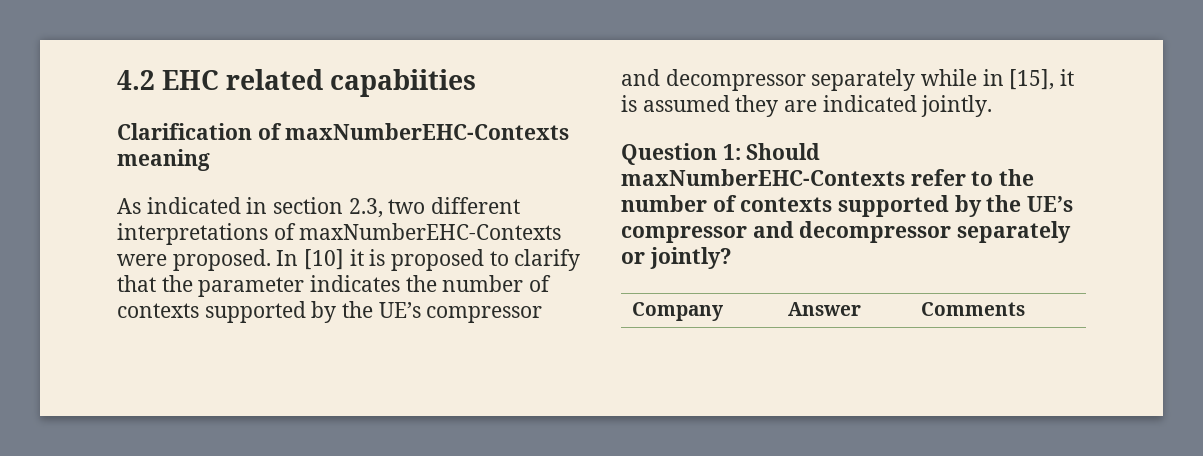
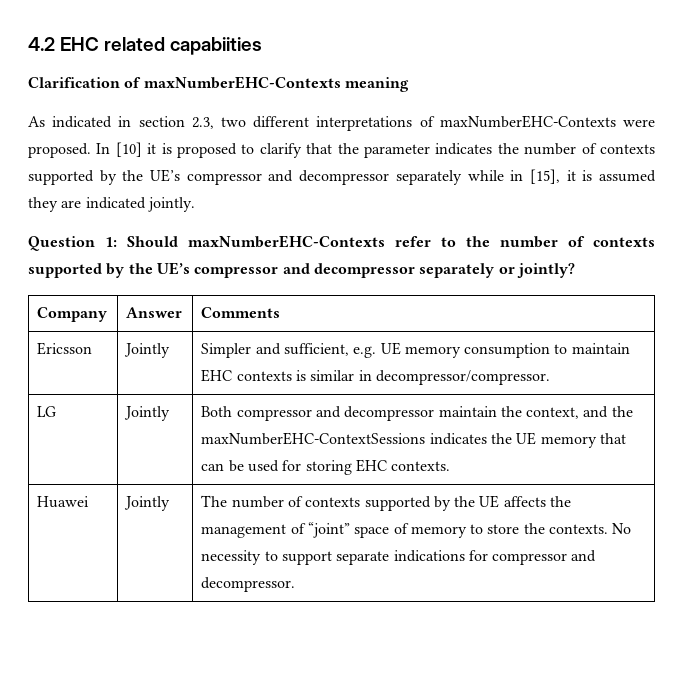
(1025, 309) none -> [37,342,93,355] [124,343,171,358] [201,342,630,358] [201,369,550,385] [37,406,57,417] [124,406,171,421] [201,406,633,421] [201,432,626,448] [201,459,451,475] [37,496,90,508] [124,496,171,511] [201,495,572,511] [201,522,632,538] [201,550,597,565] [201,577,296,592] // Ericsson | Jointly | Simpler and sufficient, e.g. UE memory consumption to maintain EHC contexts is similar in decompressor/compressor. // LG | Jointly | Both compressor and decompressor maintain the context, and the maxNumberEHC-ContextSessions indicates the UE memory that can be used for storing EHC contexts. // Huawei | Jointly | The number of contexts supported by the UE affects the management of “joint” space of memory to store the contexts. No necessity to support separate indications for compressor and decompressor.

